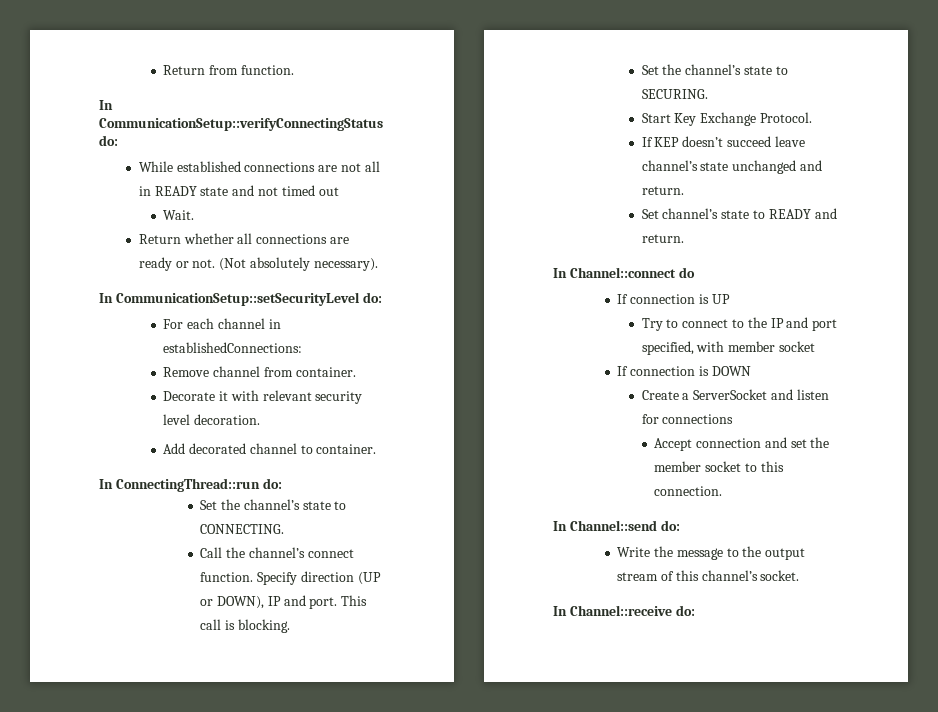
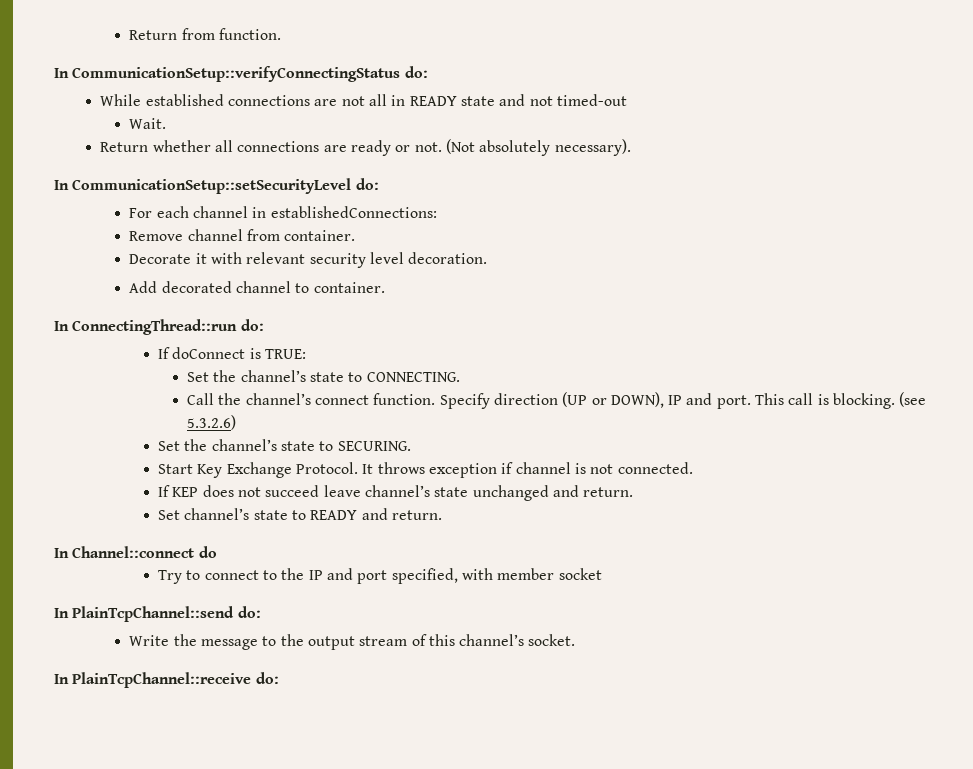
[281,185,339,196] timed out -> [556,94,627,106] timed-out
(282, 483) none -> [158,347,307,359] // If doConnect is TRUE:
(290, 626) none -> [899,392,927,407] [186,415,236,430] (see 5.3.2.6)
(812, 117) none -> [362,462,693,478] It throws exception if channel is not connected.
[682,136,724,147] doesn’t -> [202,485,262,497] does not
[617,294,730,304] // If connection is UP -> (217, 552) none
[617,366,751,376] [641,389,829,400] [641,414,734,424] [654,437,830,451] [654,461,784,472] [654,486,723,496] [553,520,657,531] // If connection is DOWN // Create a ServerSocket and listen for connections // Accept connection and set the member socket to this connection. // In Channel::send -> [54,606,235,622] // In PlainTcpChannel::send
[569,605,672,616] Channel::receive -> [72,672,252,688] PlainTcpChannel::receive

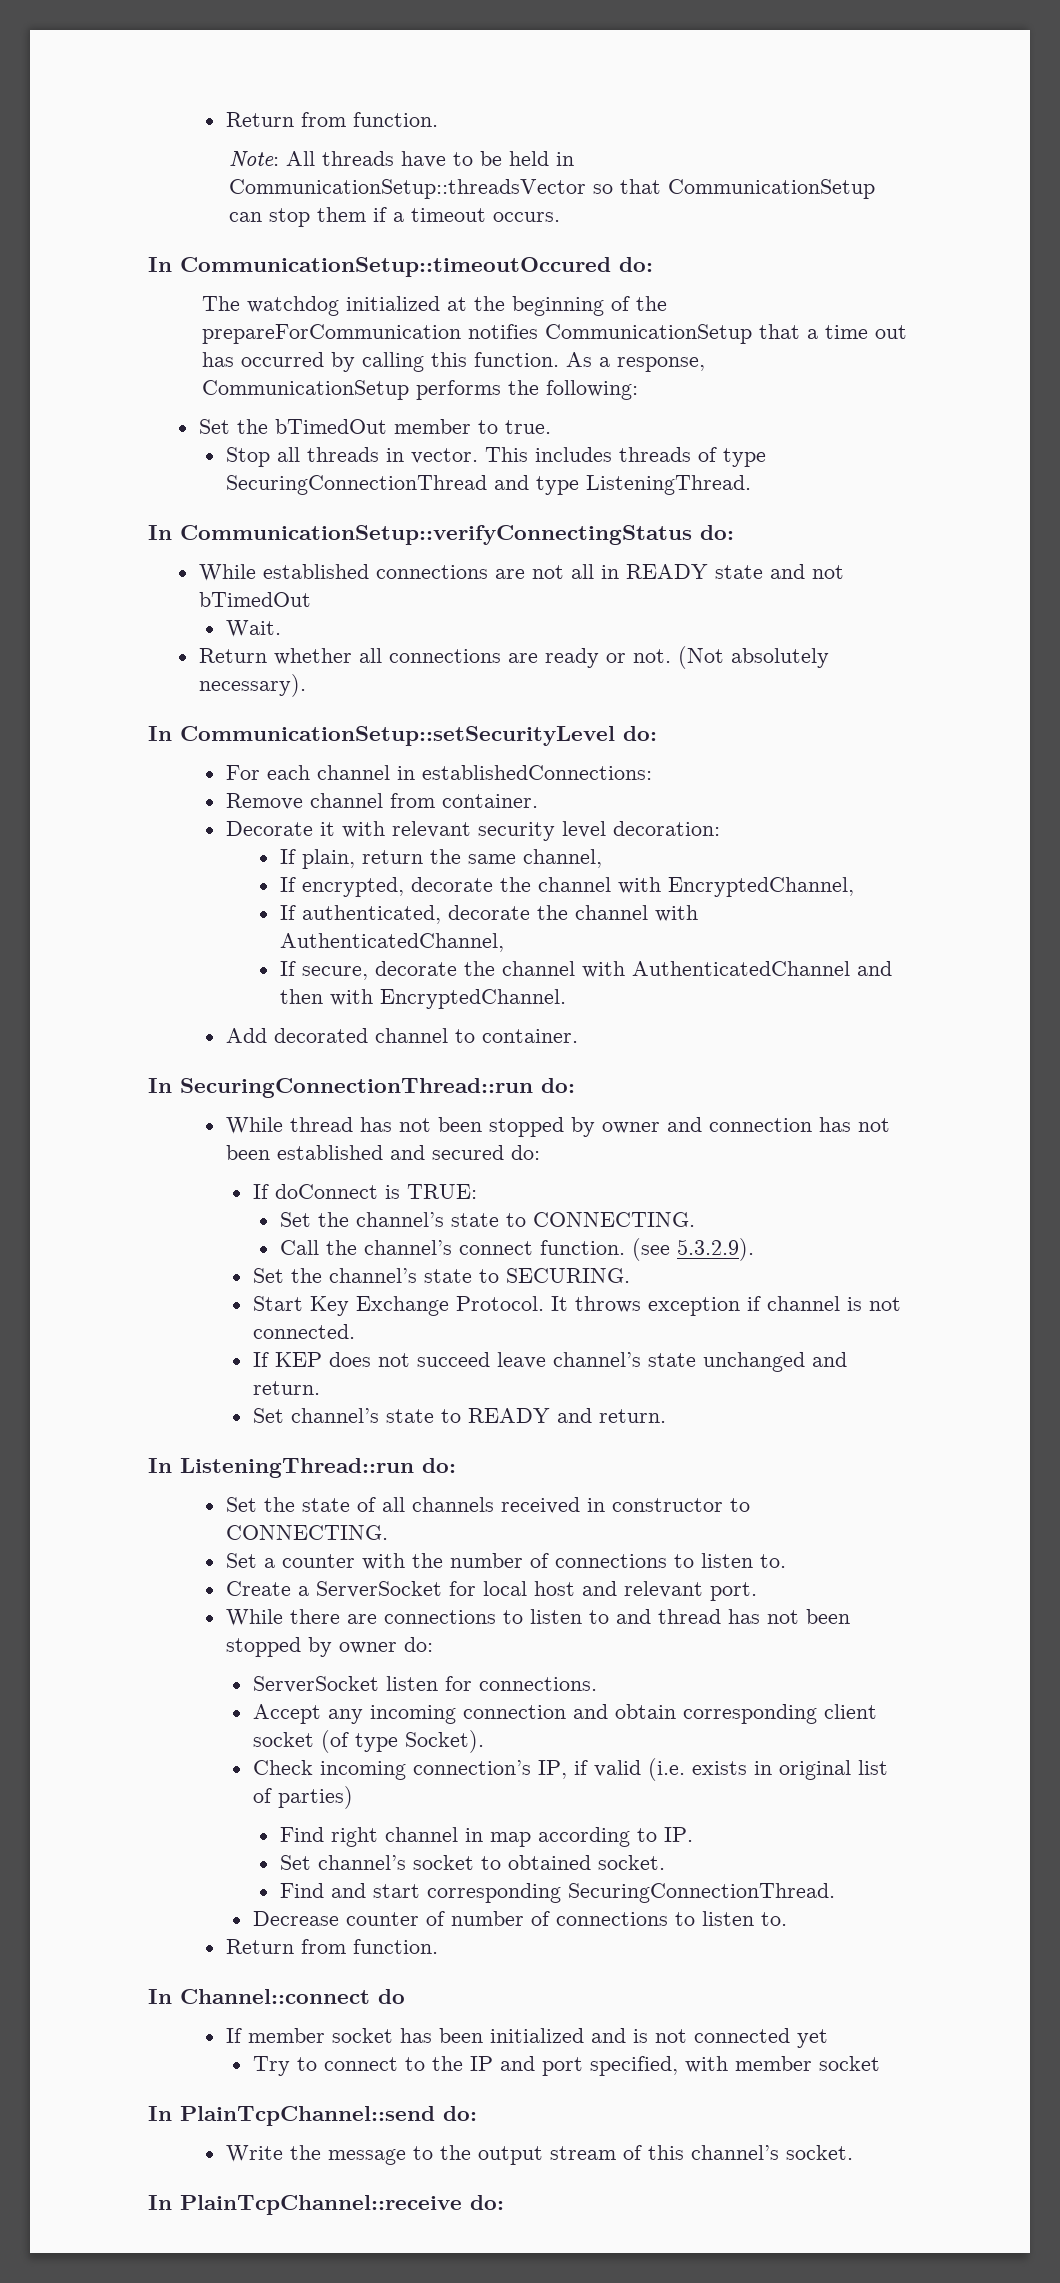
[129,28,281,40] Return from function. -> [225,112,438,127] [229,151,575,168] [229,179,876,199] [229,207,561,227] [148,257,653,277] [202,296,668,316] [202,324,908,344] [202,352,706,372] [202,380,639,400] [198,419,551,434] [225,447,766,467] [225,475,751,495] Return from function. // Note: All threads have to be held in CommunicationSetup::threadsVector so that CommunicationSetup can stop them if a timeout occurs. // In CommunicationSetup::timeoutOccured do: // The watchdog initialized at the beginning of the prepareForCommunication notifies CommunicationSetup that a time out has occurred by calling this function. As a response, CommunicationSetup performs the following: // Set the bTimedOut member to true. // Stop all threads in vector. This includes threads of type SecuringConnectionThread and type ListeningThread.
[556,94,627,106] timed-out -> [198,592,311,607] bTimedOut
[408,252,488,264] decoration. -> [612,821,720,836] [279,849,602,869] [279,877,854,897] [279,905,698,924] [279,933,504,952] [279,961,892,980] [279,989,566,1009] decoration: // If plain, return the same channel, // If encrypted, decorate the channel with EncryptedChannel, // If authenticated, decorate the channel with AuthenticatedChannel, // If secure, decorate the channel with AuthenticatedChannel and then with EncryptedChannel.
[72,319,238,335] ConnectingThread::run -> [180,1078,575,1098] [225,1117,890,1137] [225,1145,504,1160] SecuringConnectionThread::run do: // While thread has not been stopped by owner and connection has not been established and secured
[439,392,927,409] [186,415,236,430] Specify direction (UP or DOWN), IP and port. This call is blocking. (see 5.3.2.6) -> [631,1238,754,1261] (see 5.3.2.9).
[72,546,217,558] Channel::connect do -> [180,1458,456,1478] [225,1497,750,1514] [225,1525,388,1540] [225,1553,786,1570] [225,1581,757,1601] [225,1609,850,1626] [225,1637,433,1657] [252,1676,597,1693] [252,1704,877,1724] [252,1730,484,1753] [252,1758,888,1781] [252,1786,353,1809] [279,1827,693,1847] [279,1855,665,1870] [279,1883,835,1903] [252,1911,787,1926] [225,1939,438,1954] [148,1989,405,2004] [225,2028,828,2048] ListeningThread::run do: // Set the state of all channels received in constructor to CONNECTING. // Set a counter with the number of connections to listen to. // Create a ServerSocket for local host and relevant port. // While there are connections to listen to and thread has not been stopped by owner do: // ServerSocket listen for connections. // Accept any incoming connection and obtain corresponding client socket (of type Socket). // Check incoming connection’s IP, if valid (i.e. exists in original list of parties) // Find right channel in map according to IP. // Set channel’s socket to obtained socket. // Find and start corresponding SecuringConnectionThread. // Decrease counter of number of connections to listen to. // Return from function. // In Channel::connect do // If member socket has been initialized and is not connected yet

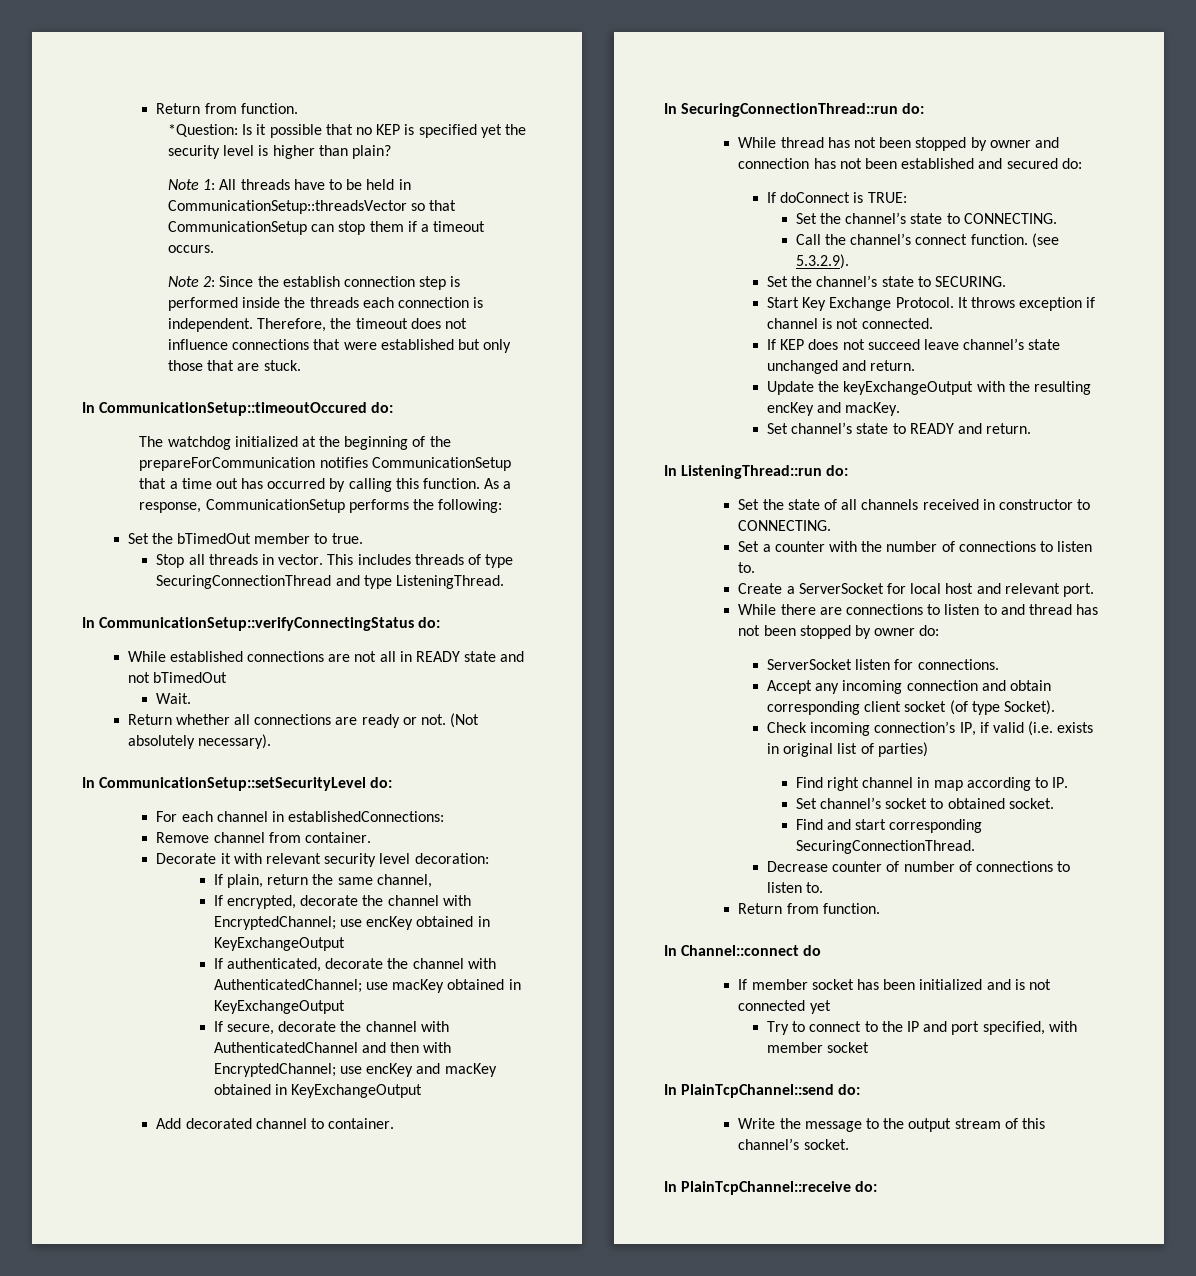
[225,112,438,127] [229,151,280,167] Return from function. // Note: -> [156,103,298,114] [168,124,526,138] [168,145,391,159] [168,179,216,190] Return from function. // *Question: Is it possible that no KEP is specified yet the security level is higher than plain? // Note 1:
(561, 217) none -> [168,276,461,290] [168,297,484,311] [168,318,467,332] [168,339,512,353] [168,360,301,371] // Note 2: Since the establish connection step is performed inside the threads each connection is independent. Therefore, the timeout does not influence connections that were established but only those that are stuck.
[667,877,854,897] EncryptedChannel, -> [213,916,490,930] [213,937,345,951] EncryptedChannel; use encKey obtained in KeyExchangeOutput
[279,933,504,952] AuthenticatedChannel, -> [213,979,521,993] [213,1000,345,1014] AuthenticatedChannel; use macKey obtained in KeyExchangeOutput
[379,989,566,1009] EncryptedChannel. -> [213,1063,497,1077] [213,1084,423,1098] EncryptedChannel; use encKey and macKey obtained in KeyExchangeOutput
(320, 1388) none -> [767,381,1092,395] [767,402,901,416] // Update the keyExchangeOutput with the resulting encKey and macKey.

